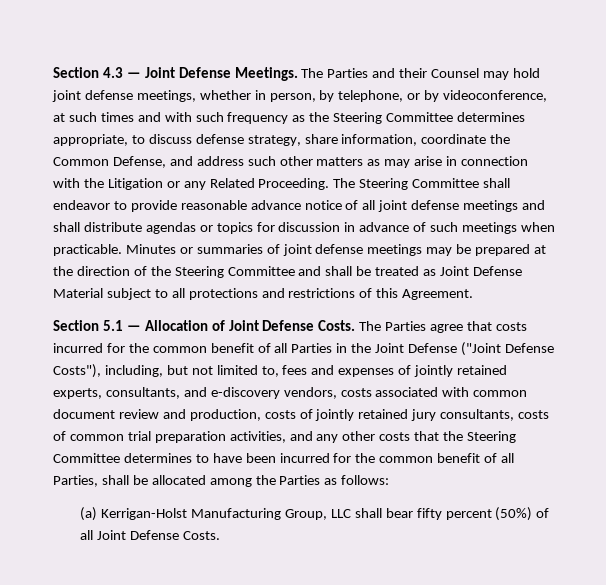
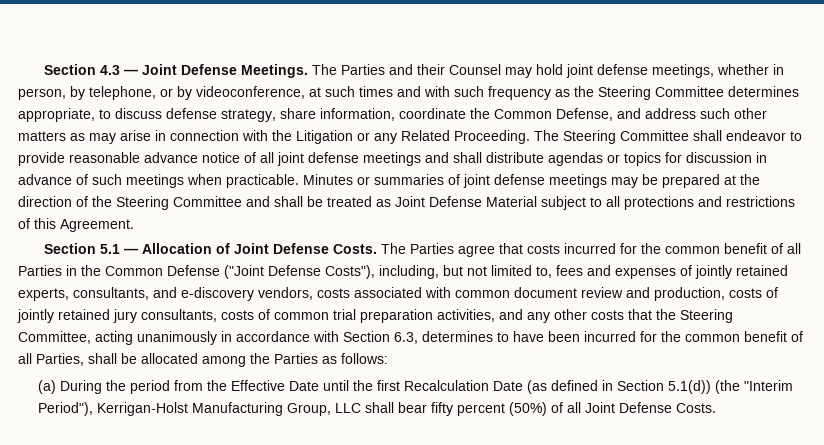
[375,343,405,353] Joint -> [105,266,163,276] Common
[53,453,120,463] Committee -> [18,331,418,345] Committee, acting unanimously in accordance with Section 6.3,
(98, 514) none -> [60,380,794,394] [38,402,94,416] During the period from the Effective Date until the first Recalculation Date (as defined in Section 5.1(d)) (the "Interim Period"),

